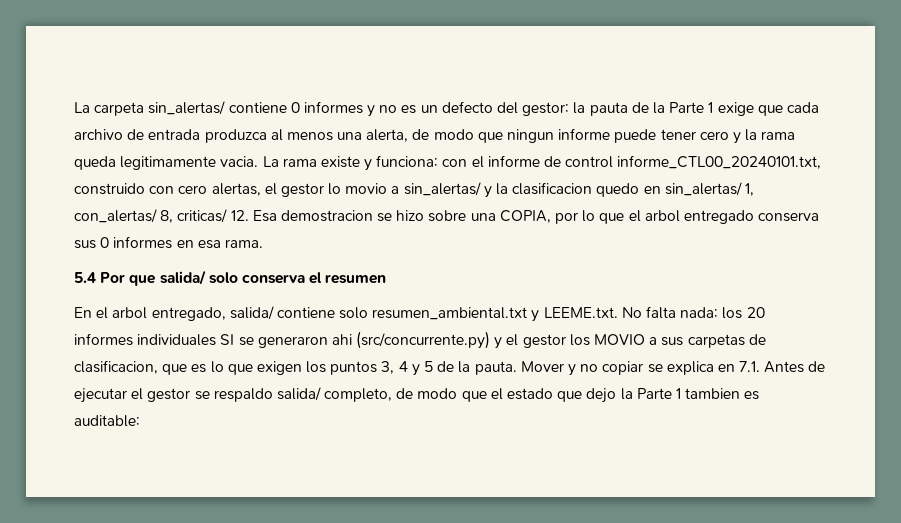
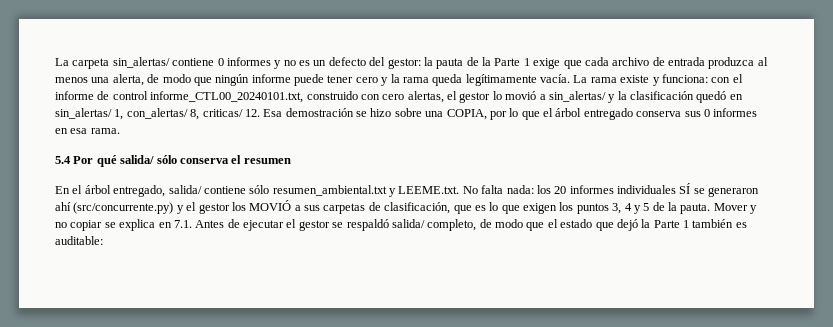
[507,129,555,143] ningun -> [215,74,250,86] ningún
[120,156,259,170] legitimamente vacia. -> [465,74,570,86] legítimamente vacía.
[345,183,388,194] movio -> [505,91,537,100] movió
[512,182,640,197] clasificacion quedo -> [630,91,727,103] clasificación quedó
[280,210,373,222] demostracion -> [285,108,354,117] demostración
[644,210,680,222] arbol -> [555,108,582,117] árbol
[129,270,238,286] que salida/ solo -> [96,155,177,167] qué salida/ sólo
[112,307,148,319] arbol -> [84,185,111,194] árbol
[339,307,369,319] solo -> [249,185,270,194] sólo
[220,334,235,345] SI -> [679,183,691,194] SÍ
[331,334,352,345] ahi -> [55,202,71,211] ahí
[594,334,646,345] MOVIO -> [249,200,292,211] MOVIÓ
[74,360,158,374] clasificacion, -> [384,202,451,214] clasificación,
[213,388,273,402] respaldo -> [346,219,389,231] respaldó
[586,388,741,403] dejo la Parte 1 tambien -> [616,219,734,231] dejó la Parte 1 también

